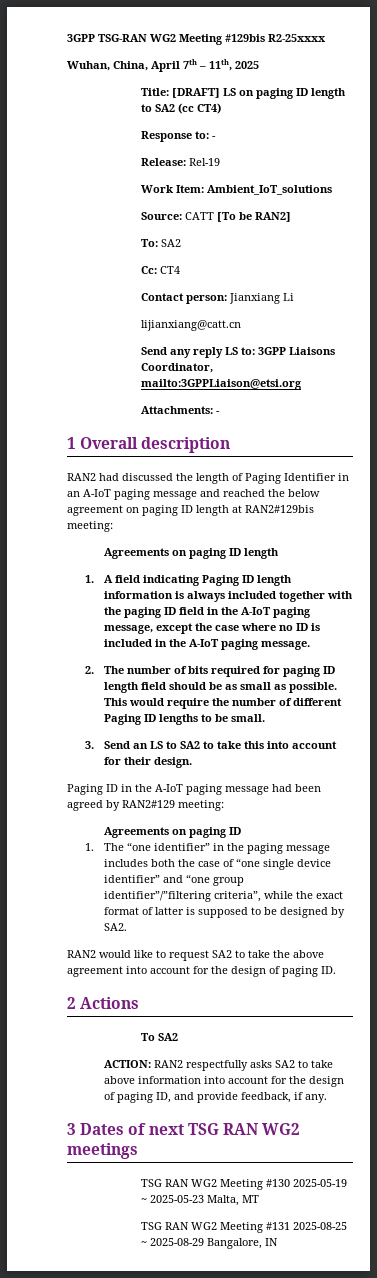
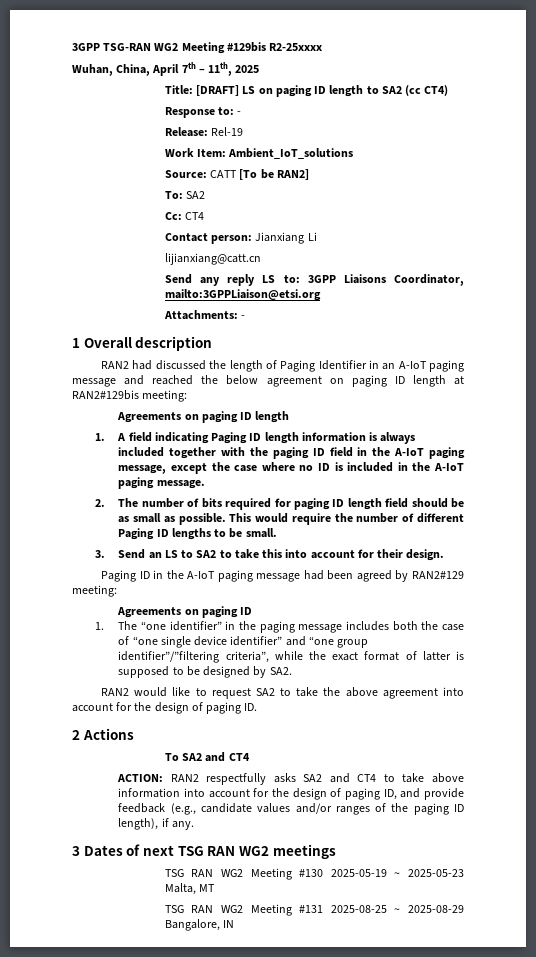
(178, 1037) none -> [205,752,250,762] and CT4
(295, 1064) none -> [329,773,377,783] and CT4
[240,1092,291,1103] feedback, -> [118,803,465,815] [118,818,159,830] feedback (e.g., candidate values and/or ranges of the paging ID length),

